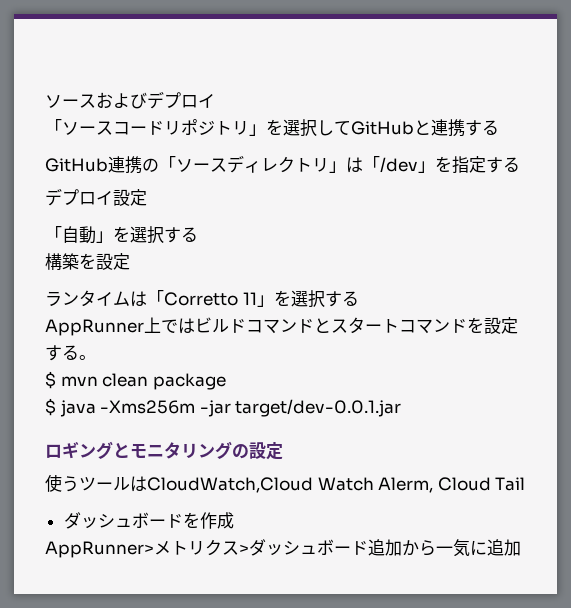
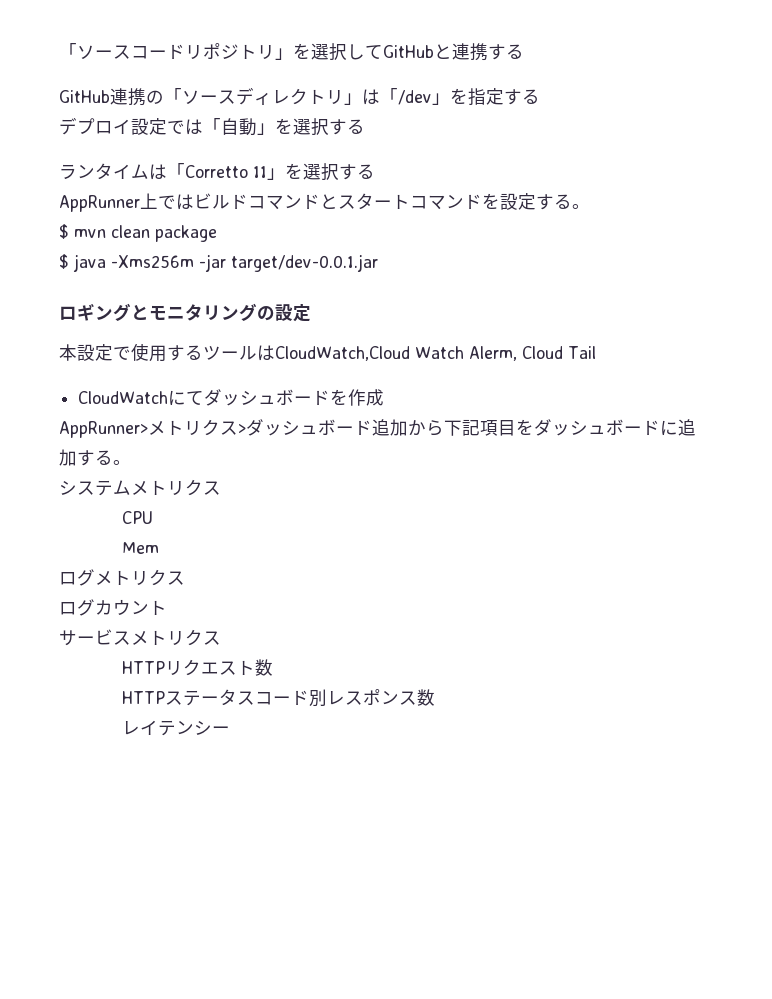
[45,91,215,109] ソースおよびデプロイ // -> (59, 50) none
(147, 197) // -> [167,119,203,135] では
[45,253,130,270] // 構築を設定 -> (365, 126) none
[45,474,79,492] 使う -> [59,343,203,362] 本設定で使用する
(526, 484) none -> [78,390,205,406] CloudWatchにて
[436,539,521,557] 一気に追加 -> [444,419,696,436] [59,449,131,466] [59,479,221,496] [122,511,154,524] [122,542,160,554] [59,569,185,586] [59,599,167,616] [59,629,221,646] [122,659,274,676] [122,689,436,707] [122,720,231,736] 下記項目をダッシュボードに追加する。 // システムメトリクス // CPU // Mem // ログメトリクス // ログカウント // サービスメトリクス // HTTPリクエスト数 // HTTPステータスコード別レスポンス数 // レイテンシー

